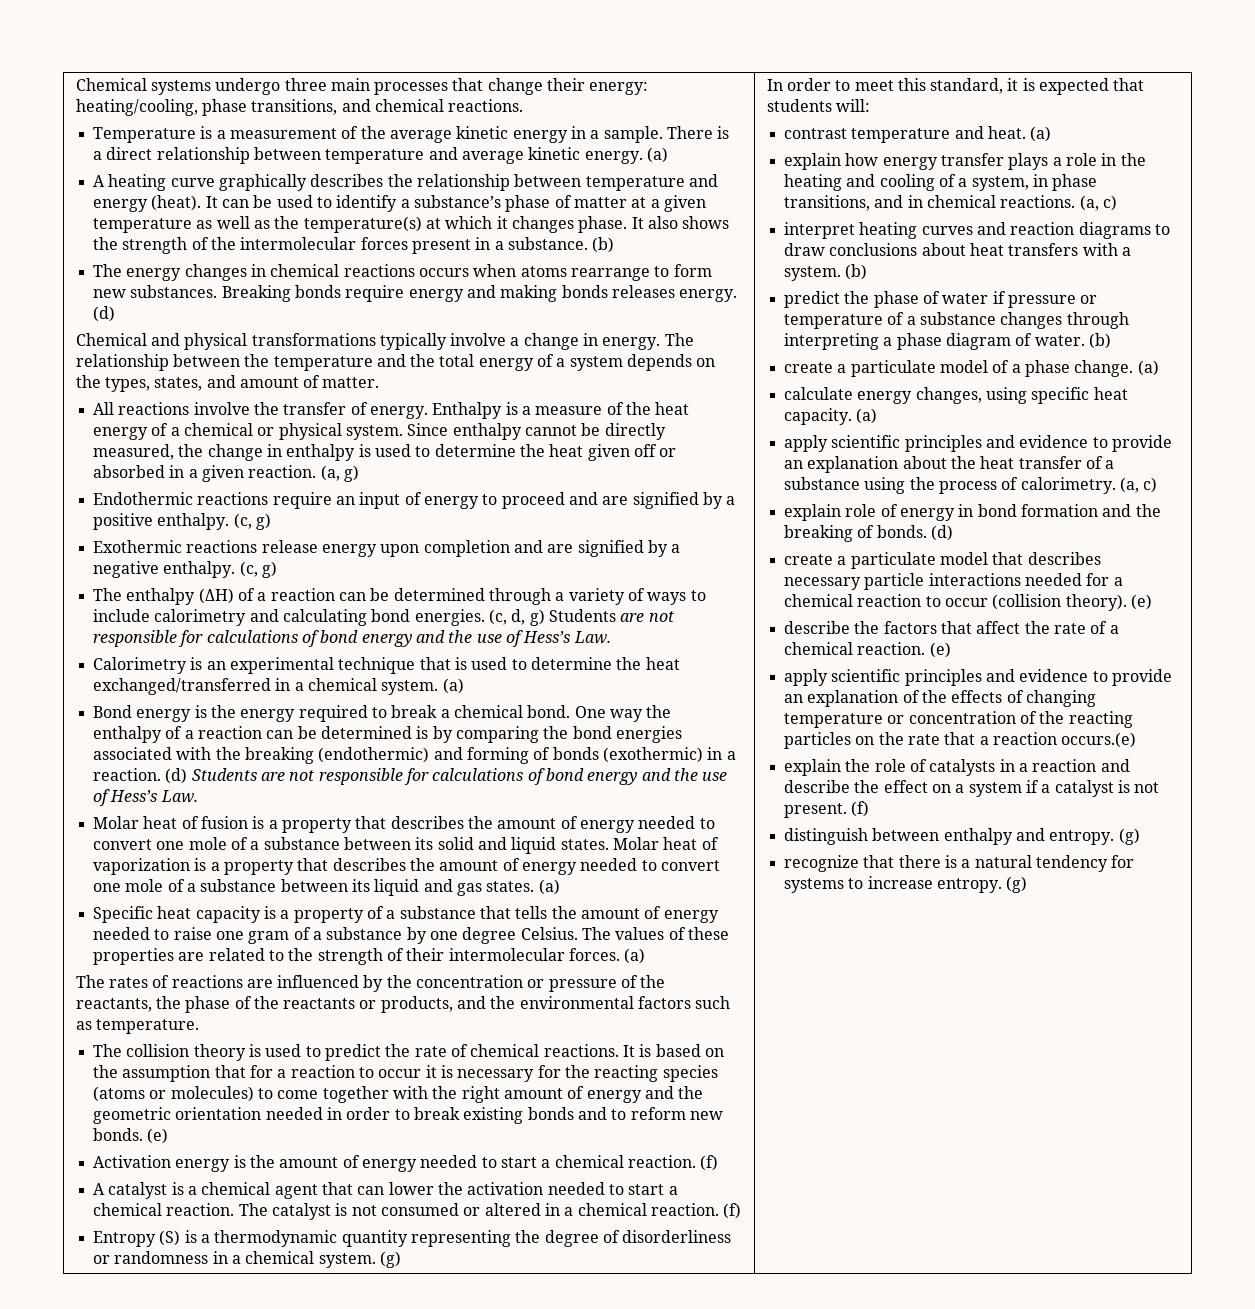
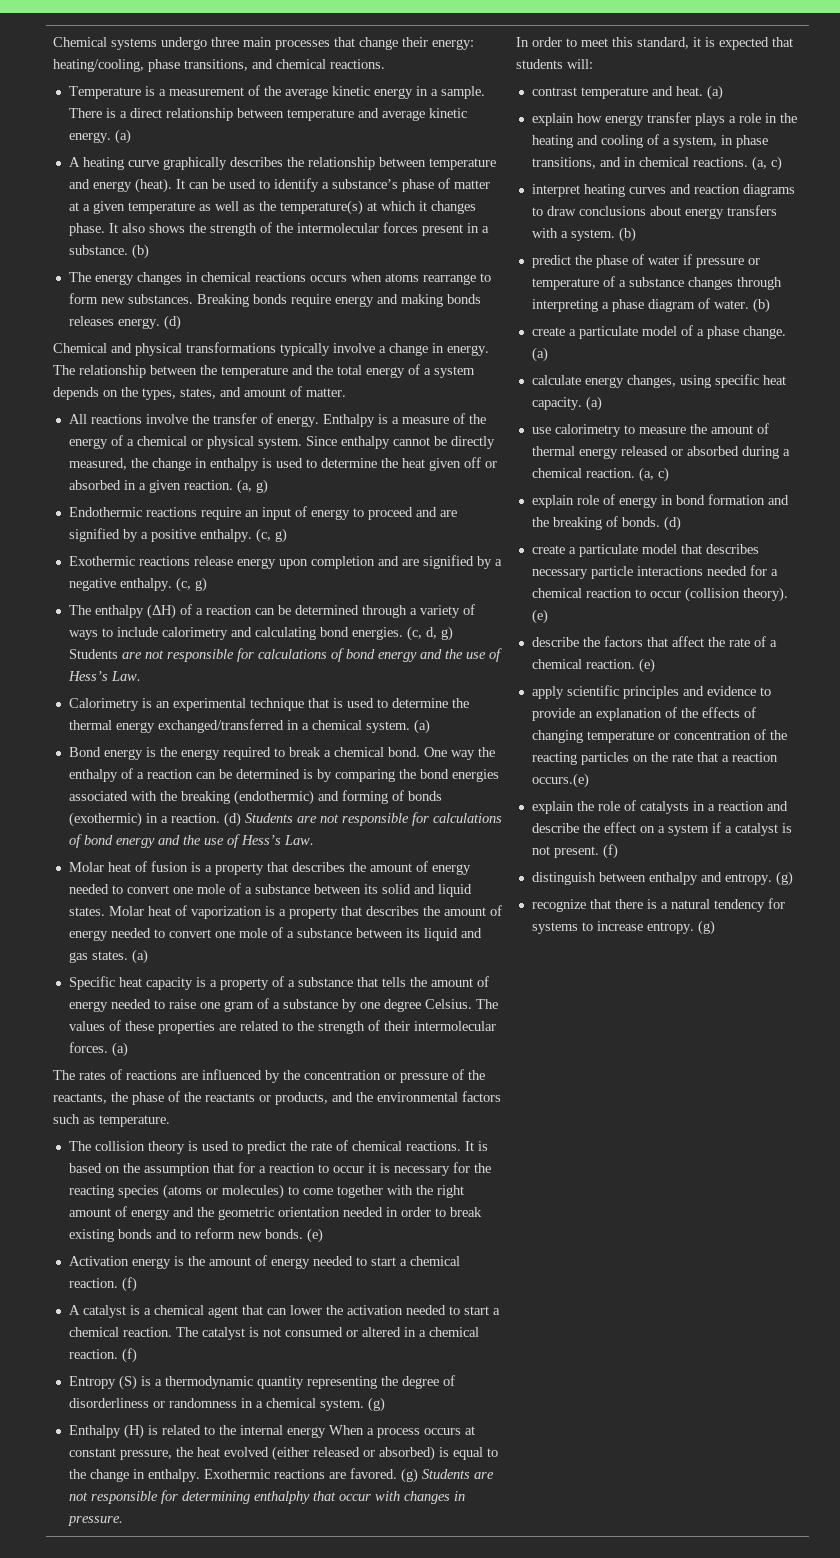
[655,402,690,415] heat -> (486, 419) none
[645,657,680,670] heat -> [68,720,155,733] thermal energy
(402, 1259) none -> [68,1424,475,1439] [68,1446,498,1461] [68,1468,494,1483] [68,1490,465,1504] [67,1516,123,1526] // Enthalpy (H) is related to the internal energy When a process occurs at constant pressure, the heat evolved (either released or absorbed) is equal to the change in enthalpy. Exothermic reactions are favored. (g) Students are not responsible for determining enthalphy that occur with changes in pressure.
[970,243,1005,256] heat -> [684,208,724,219] energy
[784,435,1173,452] [784,456,1115,473] [784,477,1116,494] apply scientific principles and evidence to provide an explanation about the heat transfer of a substance using the process of calorimetry. -> [531,423,769,437] [531,446,790,459] [531,468,635,478] use calorimetry to measure the amount of thermal energy released or absorbed during a chemical reaction.

